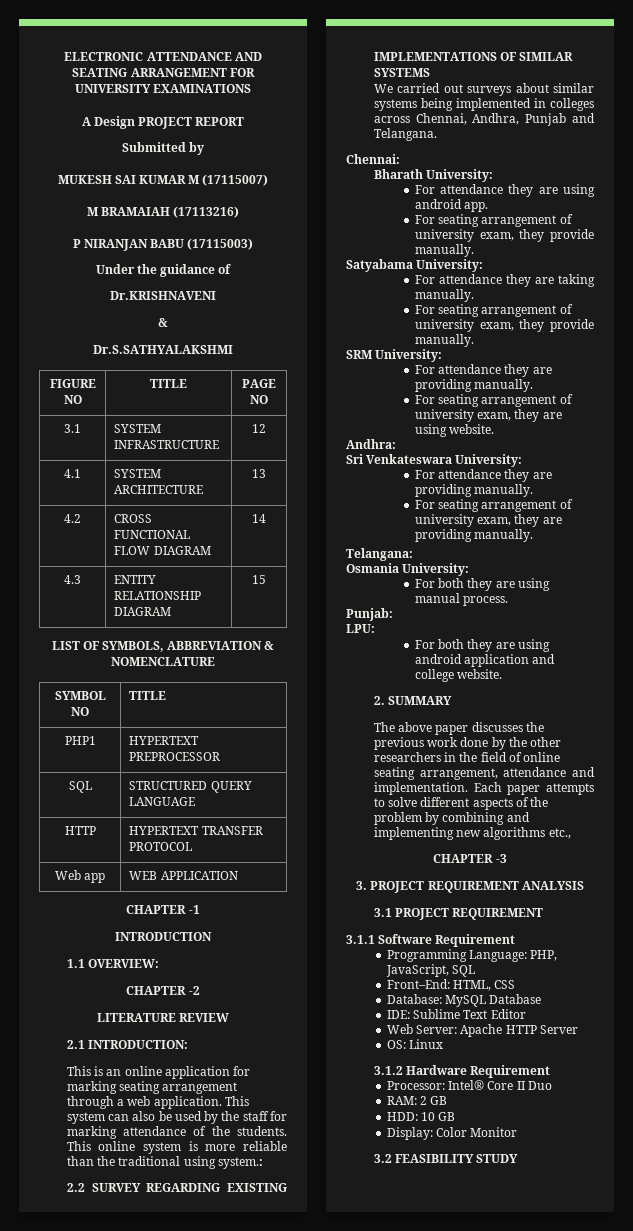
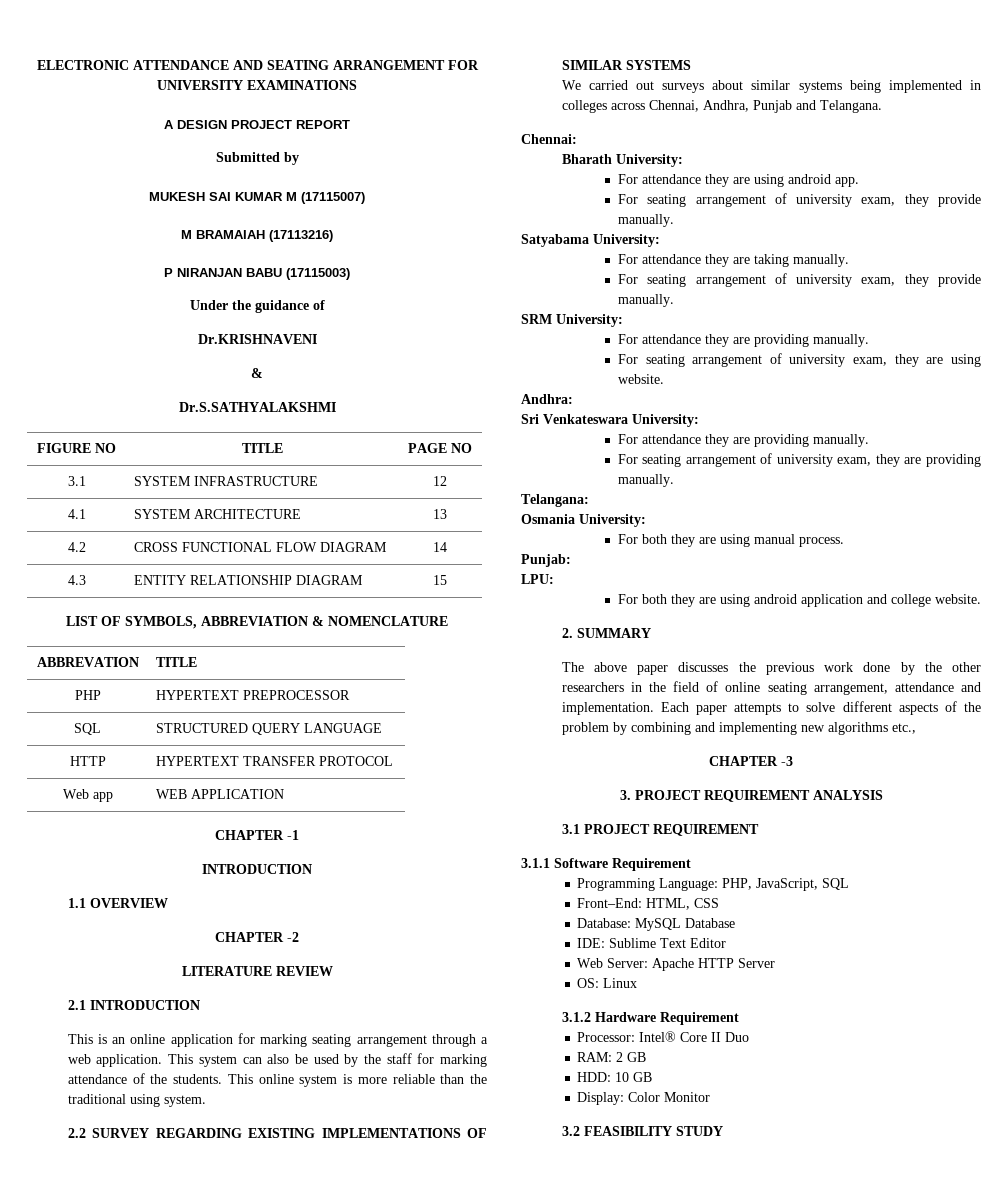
[93,116,135,129] Design -> [177,120,227,129] DESIGN
[54,691,106,700] [71,707,89,716] SYMBOL NO -> [36,657,139,667] ABBREVATION
[64,736,96,745] PHP1 -> [74,690,101,700] PHP
[88,959,160,968] OVERVIEW: -> [89,898,168,908] OVERVIEW
[88,1040,189,1049] INTRODUCTION: -> [89,1000,200,1010] INTRODUCTION
[217,1157,263,1169] system.: -> [163,1095,206,1107] system.

